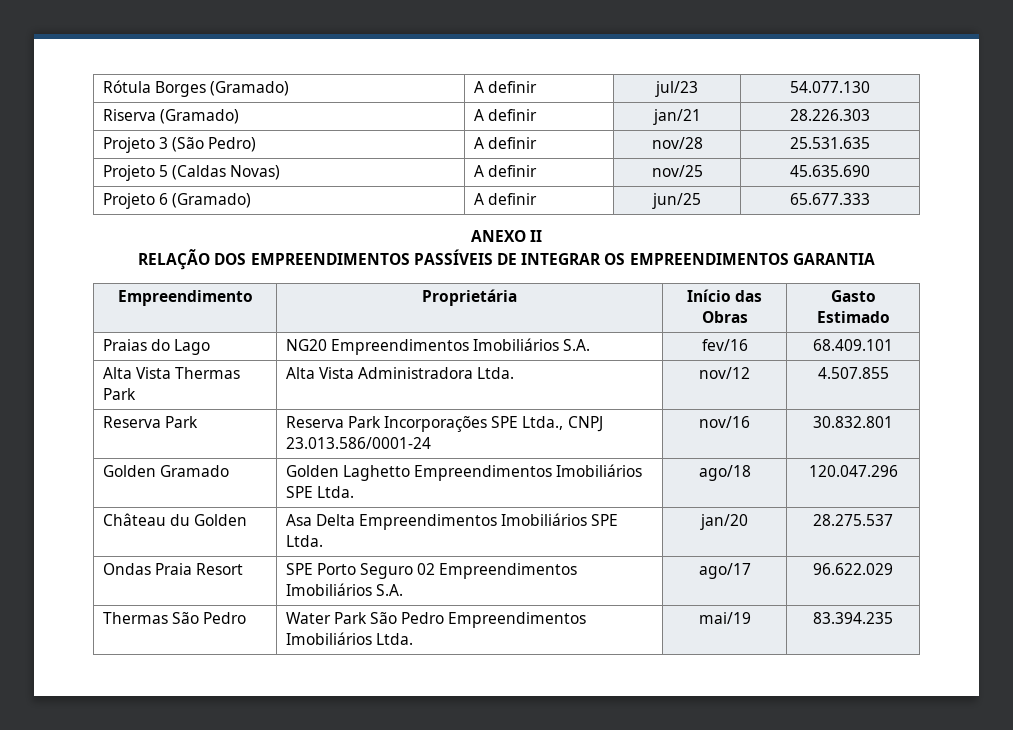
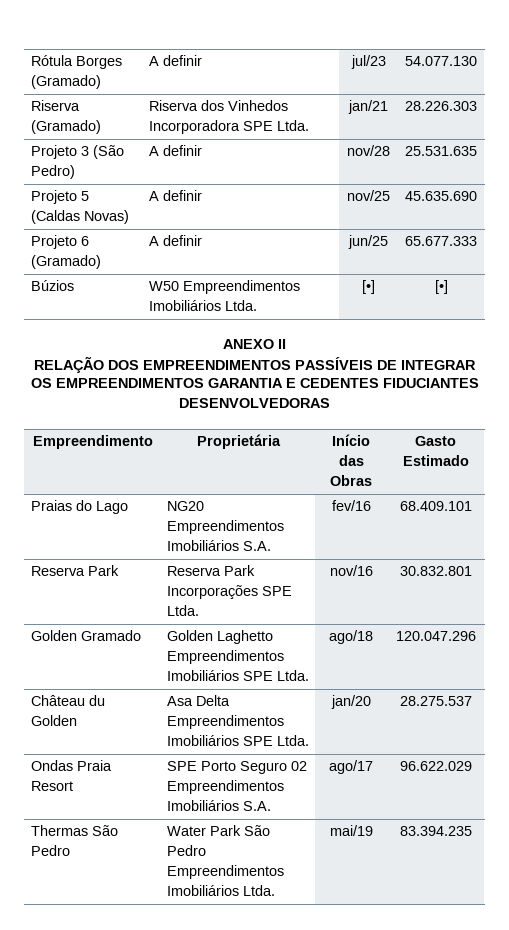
[473,109,537,121] A definir -> [148,100,288,111] [148,120,309,134] Riserva dos Vinhedos Incorporadora SPE Ltda.
(870, 199) none -> [30,280,74,291] [148,280,300,294] [148,300,257,311] [362,280,375,294] [434,280,448,294] // Búzios | W50 Empreendimentos Imobiliários Ltda. | [•] | [•]
(875, 259) none -> [285,378,479,388] [179,398,330,408] E CEDENTES FIDUCIANTES DESENVOLVEDORAS
[102,367,241,379] [102,388,136,400] [285,367,515,379] [699,367,750,379] [817,367,889,379] // Alta Vista Thermas Park | Alta Vista Administradora Ltda. | nov/12 | 4.507.855 -> (472, 506) none
[522,416,603,432] [285,437,431,449] Ltda., CNPJ 23.013.586/0001-24 -> [166,605,199,616] Ltda.

